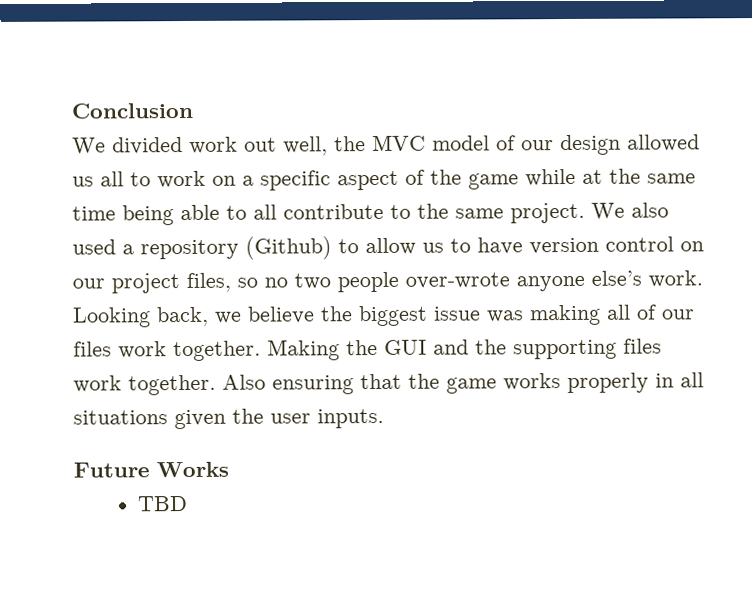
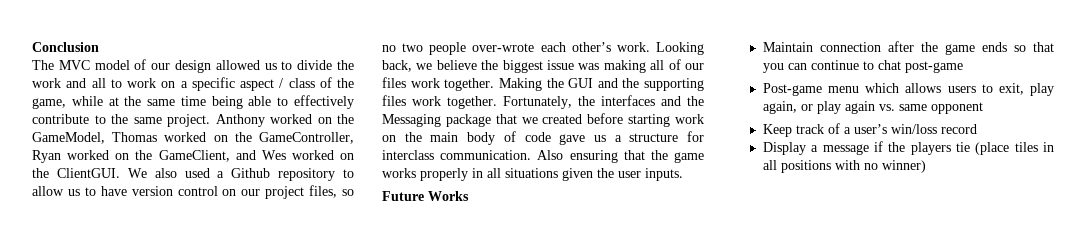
[72,136,366,156] We divided work out well, the -> [32,60,54,70] The
(94, 181) none -> [281,60,355,70] [32,78,87,88] to divide the work and
(399, 180) none -> [279,78,315,88] / class
[468,173,519,190] game -> [32,98,66,109] game,
[253,204,277,220] all -> [293,95,354,109] effectively
(585, 213) none -> [215,114,354,127] [32,132,354,144] [32,150,354,163] [32,168,120,178] Anthony worked on the GameModel, Thomas worked on the GameController, Ryan worked on the GameClient, and Wes worked on the ClientGUI.
[140,236,332,260] repository (Github) -> [231,168,336,181] Github repository
[516,270,642,292] anyone else’s -> [540,42,611,52] each other’s
(216, 385) none -> [503,95,704,109] [382,113,704,127] [382,131,704,145] [382,150,532,160] Fortunately, the interfaces and the Messaging package that we created before starting work on the main body of code gave us a structure for interclass communication.
[136,496,188,512] TBD -> [762,41,1054,55] [762,60,963,73] [762,83,1054,96] [762,101,983,114] [762,123,977,137] [762,141,1054,155] [762,160,926,173] Maintain connection after the game ends so that you can continue to chat post-game // Post-game menu which allows users to exit, play again, or play again vs. same opponent // Keep track of a user’s win/loss record // Display a message if the players tie (place tiles in all positions with no winner)

